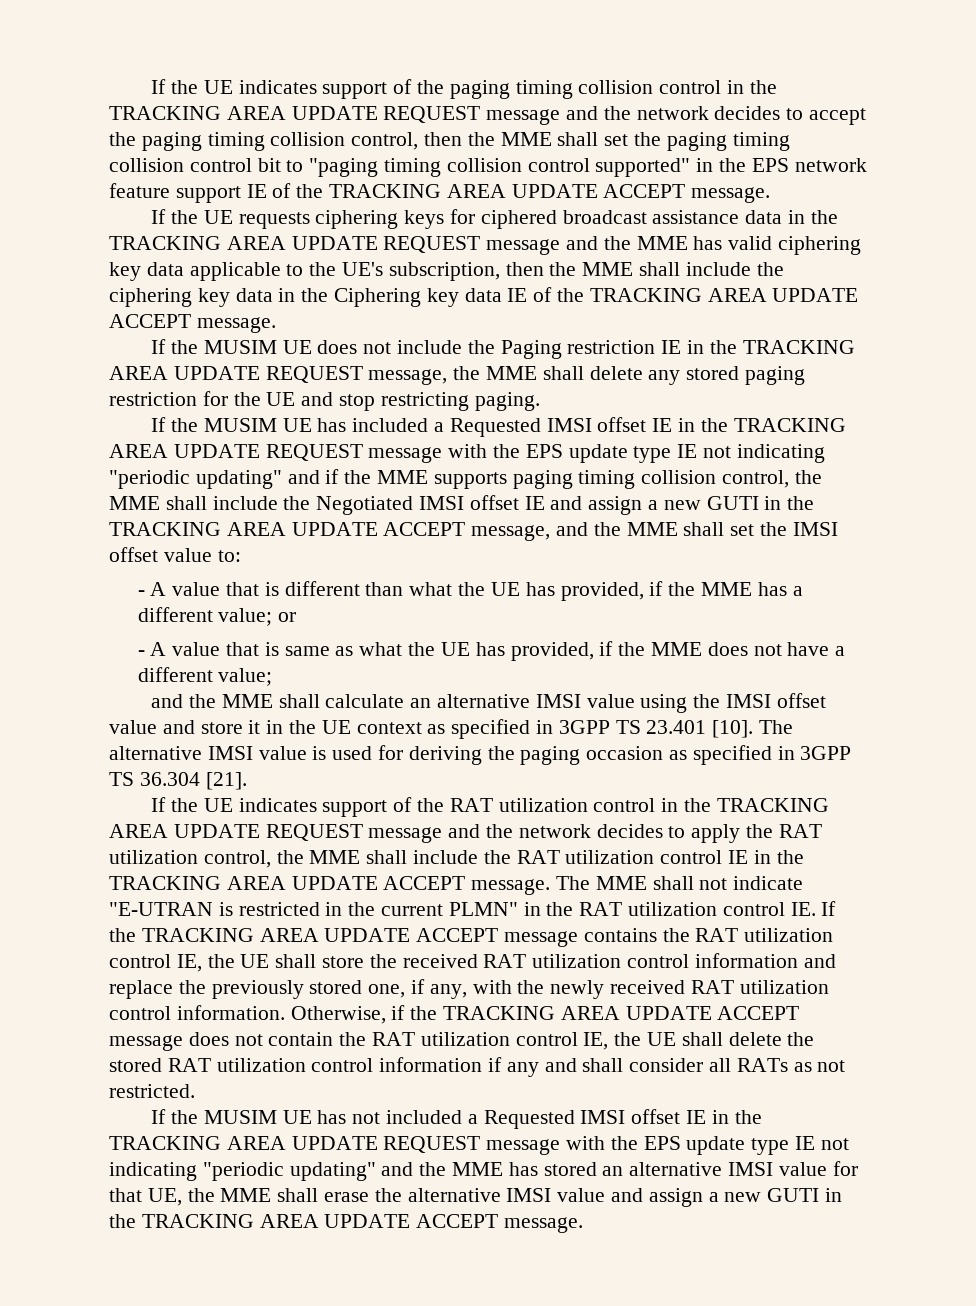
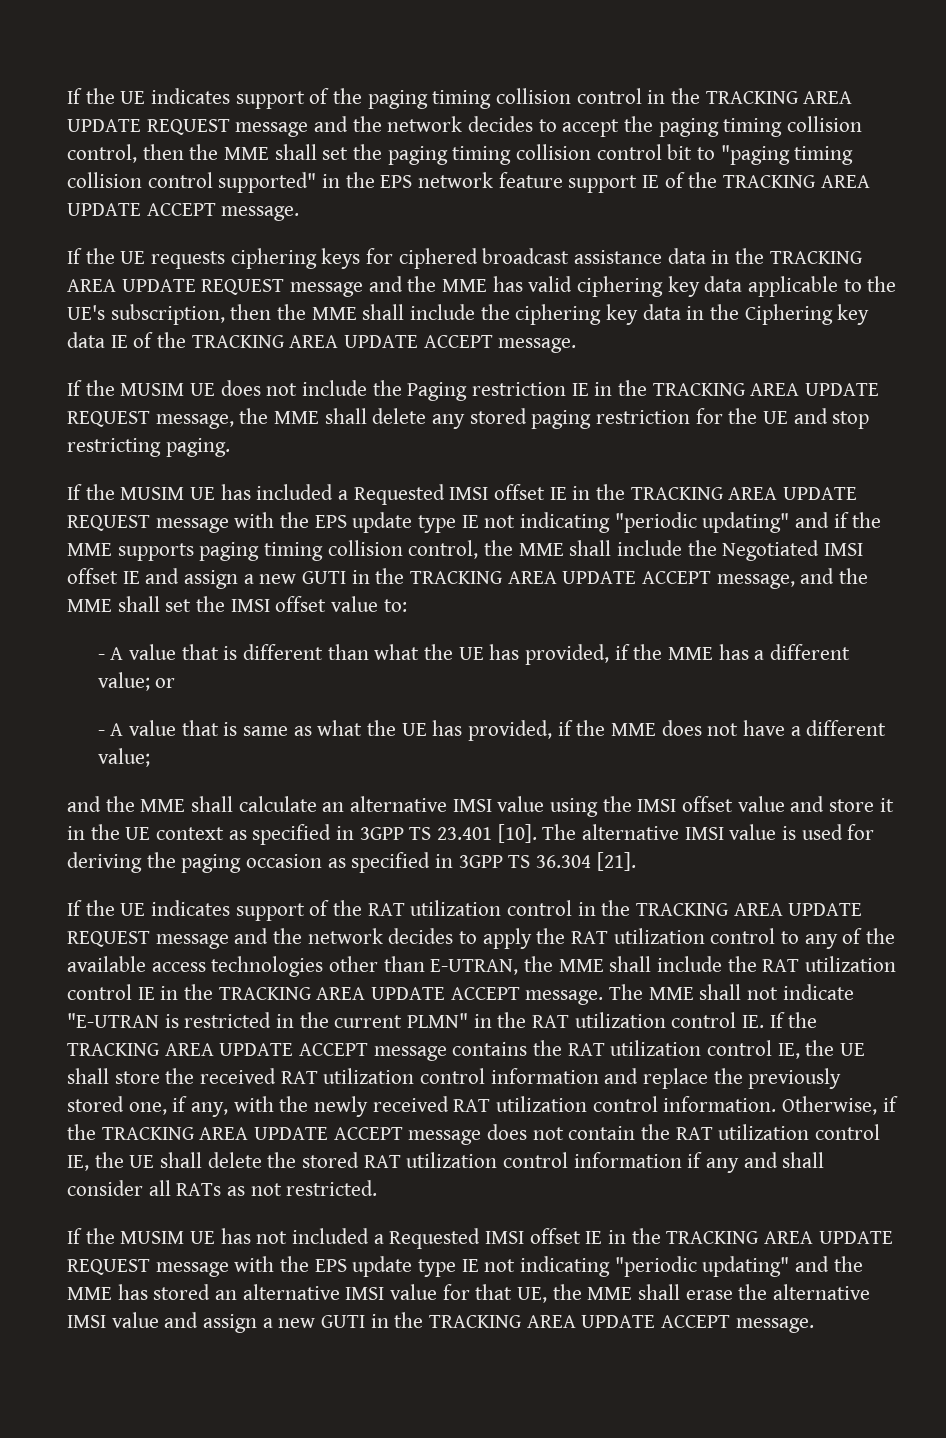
[203,850,271,868] control, -> [710,928,896,949] [67,956,519,977] control to any of the available access technologies other than E-UTRAN,

